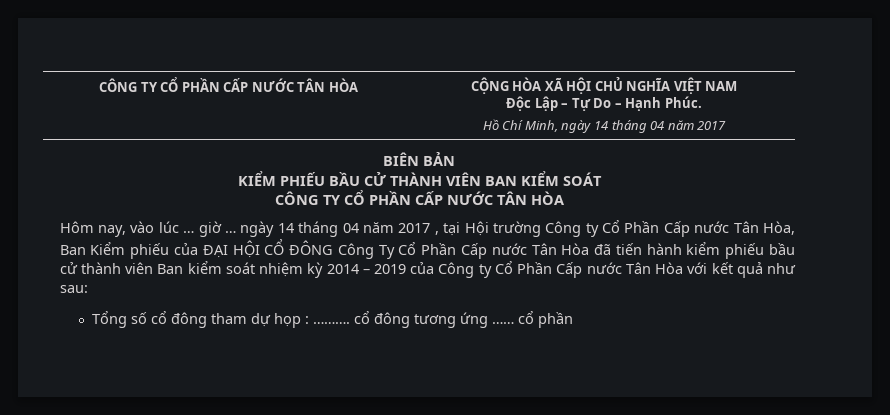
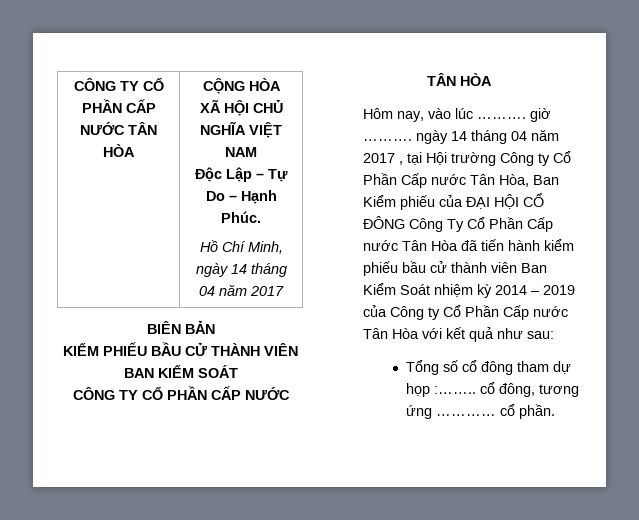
[183,221,237,237] … giờ … -> [476,108,551,122] [362,139,412,141] ………. giờ ……….
[187,261,255,274] kiểm soát -> [362,283,430,295] Kiểm Soát
[305,311,574,328] : ………. cổ đông tương ứng …… cổ phần -> [434,382,580,397] [406,404,556,419] :…….. cổ đông, tương ứng ………… cổ phần.

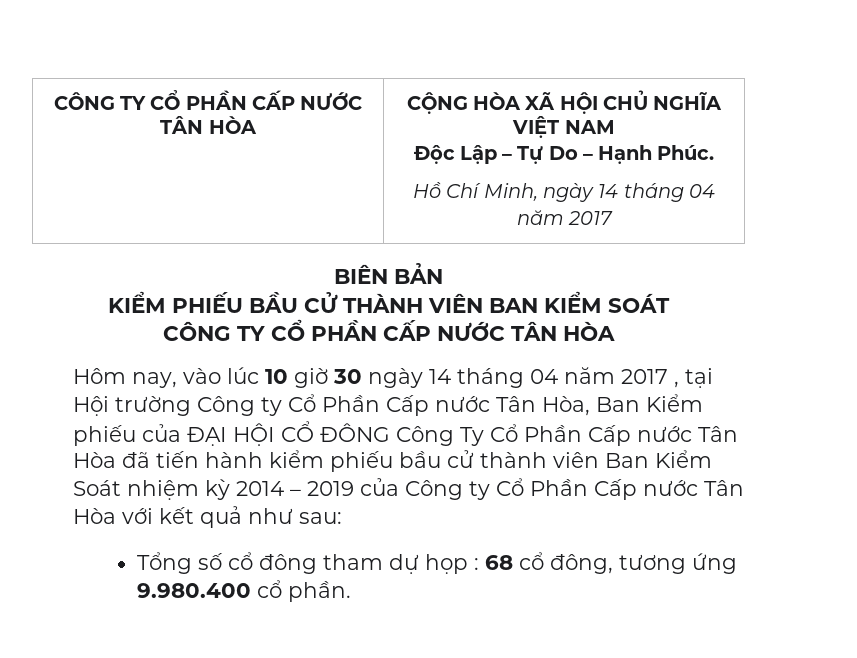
[476,108,551,122] [362,139,412,141] ………. giờ ………. -> [264,368,362,388] 10 giờ 30
[434,386,477,394] :…….. -> [473,555,513,570] : 68
[436,414,497,416] ………… -> [136,583,251,598] 9.980.400

